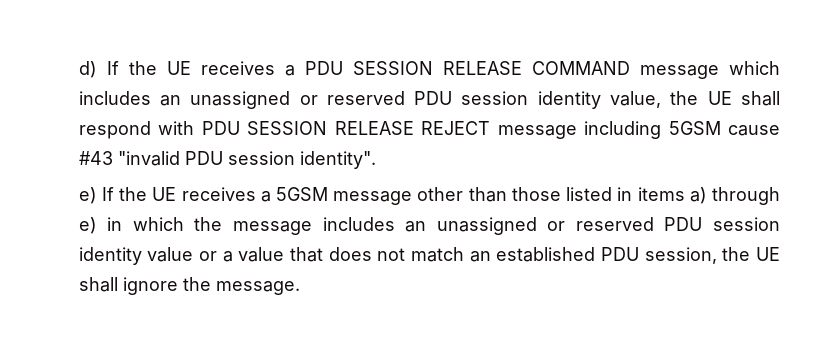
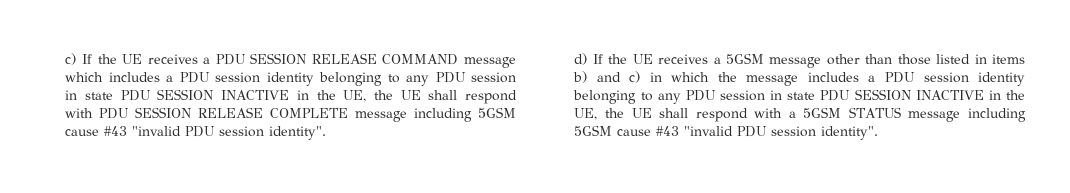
[78,61,97,78] d) -> [65,53,77,65] c)
[159,91,662,109] an unassigned or reserved PDU session identity value, -> [166,72,516,86] [65,89,367,102] a PDU session identity belonging to any PDU session in state PDU SESSION INACTIVE in the UE,
[421,121,491,135] REJECT -> [270,108,349,118] COMPLETE
[78,187,97,204] e) -> [574,53,588,65] d)
[689,187,781,205] [78,217,97,234] a) through e) -> [573,71,641,83] b) and c)
[405,217,780,235] [78,247,780,265] [78,277,300,295] an unassigned or reserved PDU session identity value or a value that does not match an established PDU session, the UE shall ignore the message. -> [868,72,1025,86] [573,89,1025,104] [574,107,1026,122] [574,125,879,140] a PDU session identity belonging to any PDU session in state PDU SESSION INACTIVE in the UE, the UE shall respond with a 5GSM STATUS message including 5GSM cause #43 "invalid PDU session identity".

